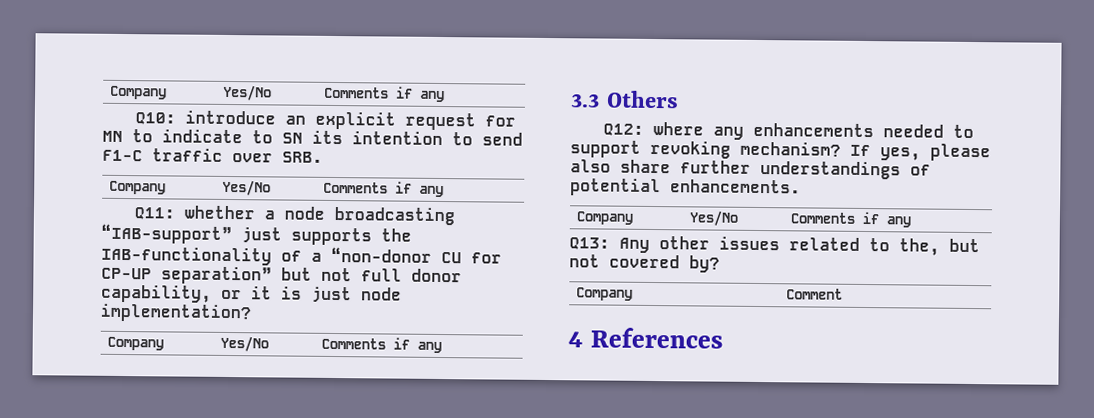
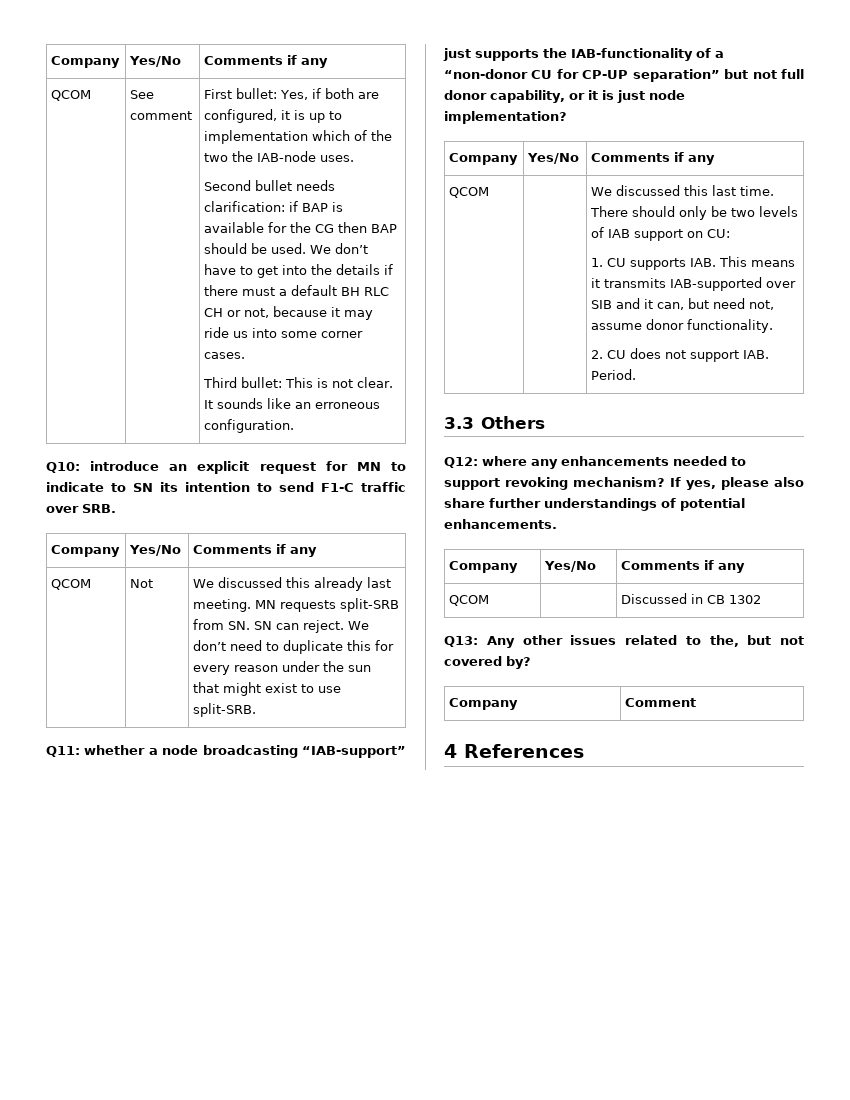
[109,85,167,100] [222,84,272,101] [323,86,445,103] Company | Yes/No | Comments if any -> [51,56,121,68] [129,56,182,67] [204,55,329,68] [51,90,92,101] [130,90,155,99] [130,111,193,120] [204,88,380,100] [204,109,343,123] [204,130,393,144] [204,151,355,162] [204,180,336,191] [204,201,344,212] [204,222,398,233] [204,243,369,254] [204,264,394,278] [204,285,390,296] [204,306,374,320] [204,327,364,338] [204,352,246,359] [203,377,394,388] [204,398,381,409] [204,419,295,433] Company | Yes/No | Comments if any // QCOM | See comment | First bullet: Yes, if both are configured, it is up to implementation which of the two the IAB-node uses. // Second bullet needs clarification: if BAP is available for the CG then BAP should be used. We don’t have to get into the details if there must a default BH RLC CH or not, because it may ride us into some corner cases. // Third bullet: This is not clear. It sounds like an erroneous configuration.
(444, 191) none -> [51,579,92,590] [130,579,154,588] [193,577,392,591] [193,598,400,612] [193,619,370,633] [193,640,395,654] [193,661,372,675] [193,682,342,696] [193,703,257,717] // QCOM | Not | We discussed this already last meeting. MN requests split-SRB from SN. SN can reject. We don’t need to duplicate this for every reason under the sun that might exist to use split-SRB.
(442, 347) none -> [449,187,490,198] [591,185,775,196] [590,206,799,220] [591,227,731,241] [591,256,796,270] [591,277,797,291] [591,298,775,310] [591,319,774,333] [591,348,770,362] [591,369,637,380] // QCOM | | We discussed this last time. There should only be two levels of IAB support on CU: // 1. CU supports IAB. This means it transmits IAB-supported over SIB and it can, but need not, assume donor functionality. // 2. CU does not support IAB. Period.
(911, 222) none -> [449,595,490,606] [621,593,762,604] // QCOM | | Discussed in CB 1302

